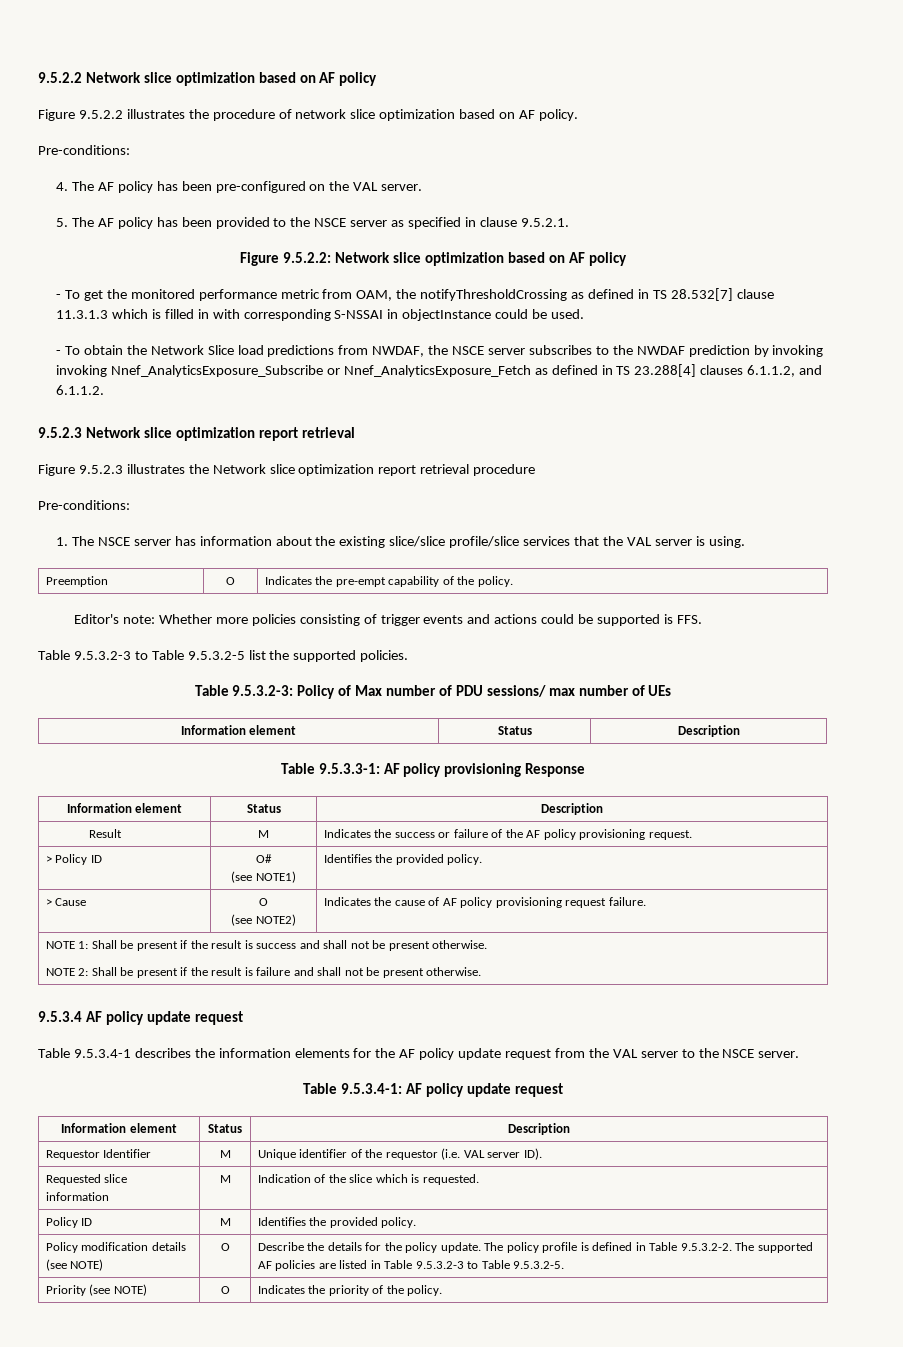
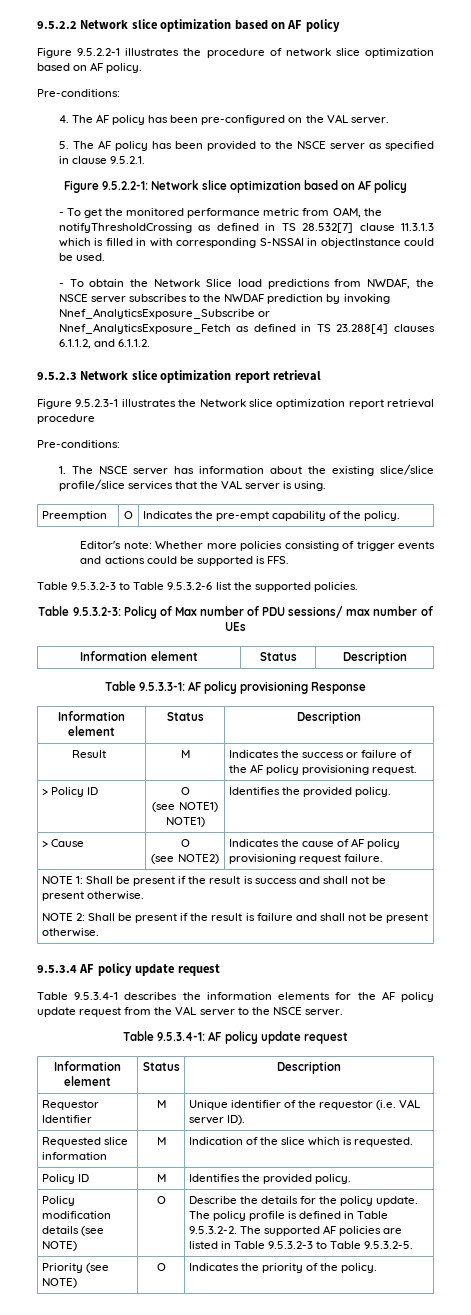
[78,110,123,119] 9.5.2.2 -> [77,48,121,56] 9.5.2.2-1
[283,252,332,263] 9.5.2.2: -> [101,181,148,190] 9.5.2.2-1:
[56,365,108,377] invoking -> (390, 299) none
[78,465,123,474] 9.5.2.3 -> [75,399,119,407] 9.5.2.3-1
[187,651,245,660] 9.5.3.2-5 -> [167,582,213,590] 9.5.3.2-6
[256,854,272,863] O# -> [180,787,190,795] O
(296, 877) none -> [165,817,205,827] NOTE1)

